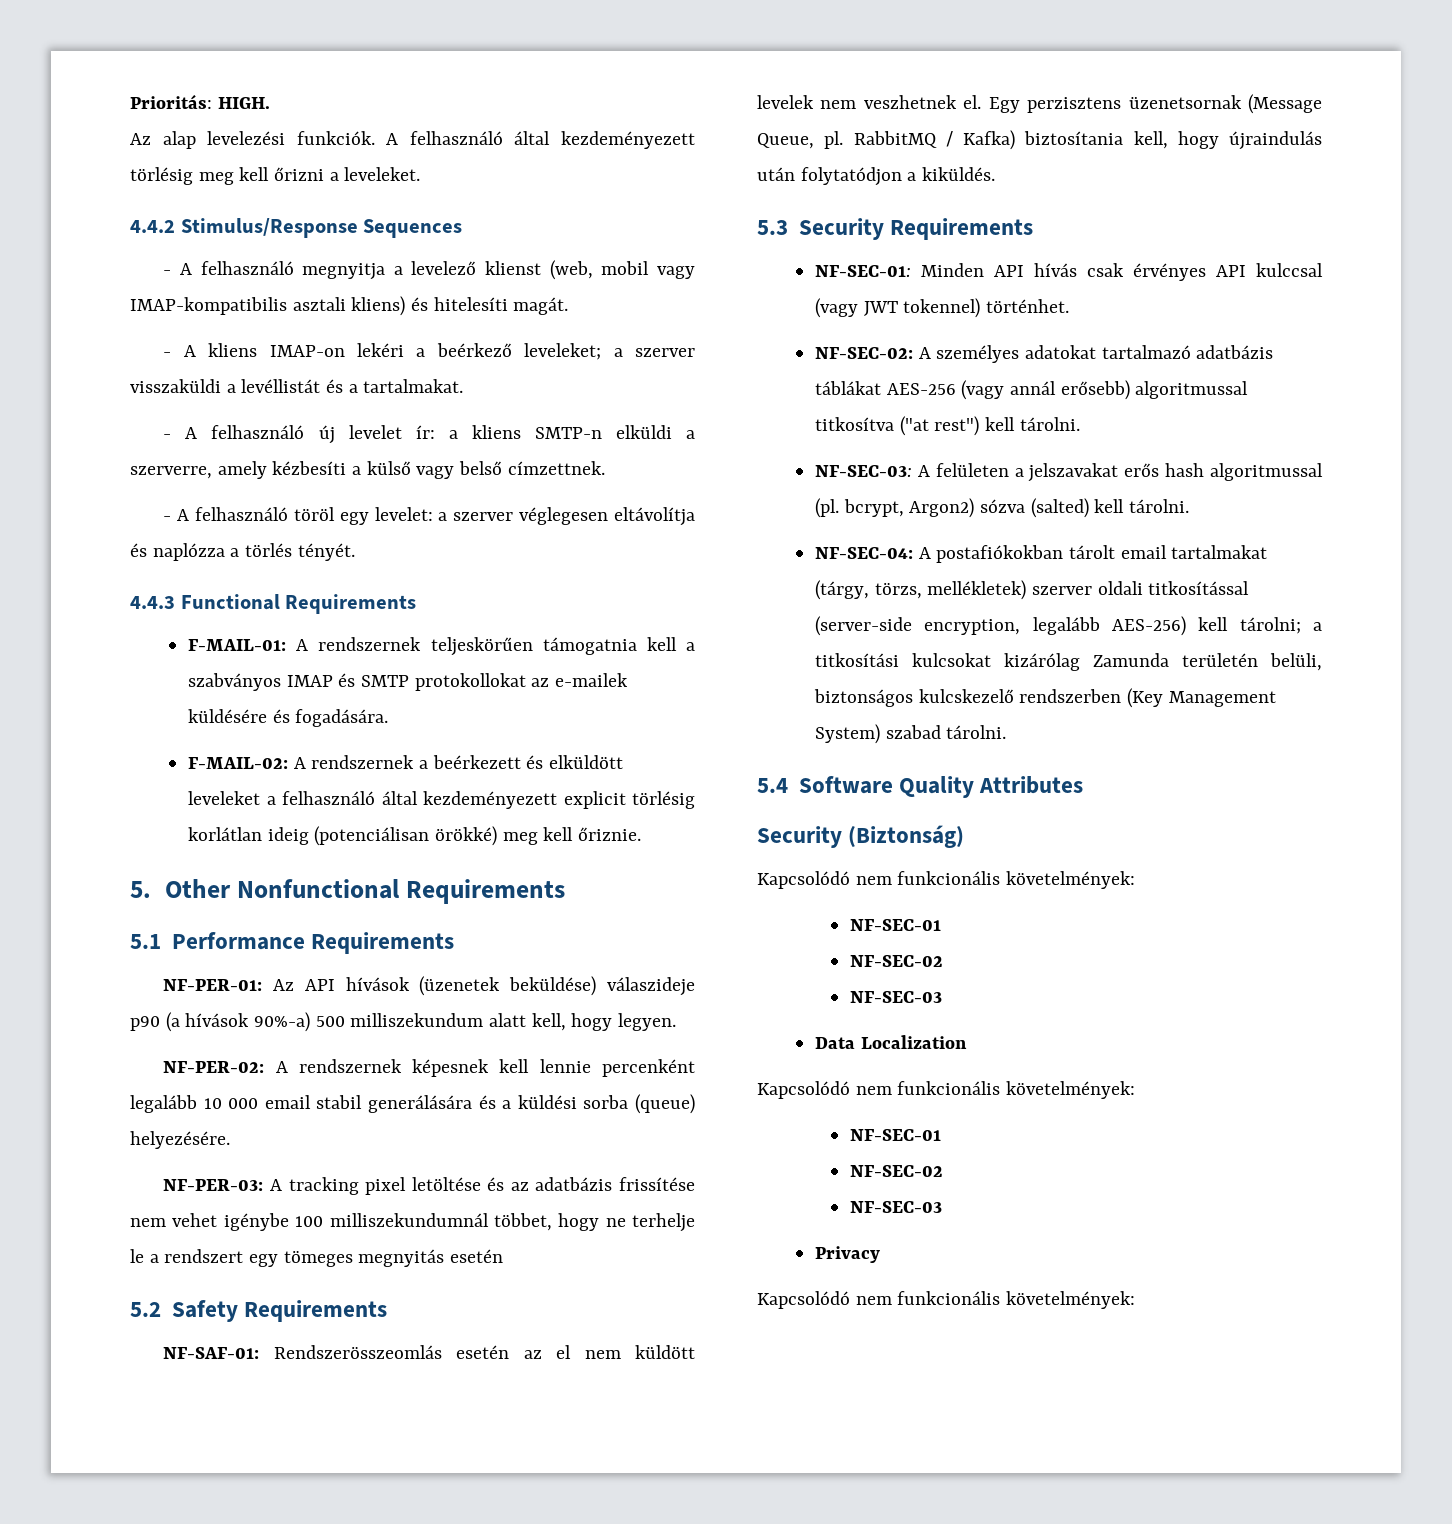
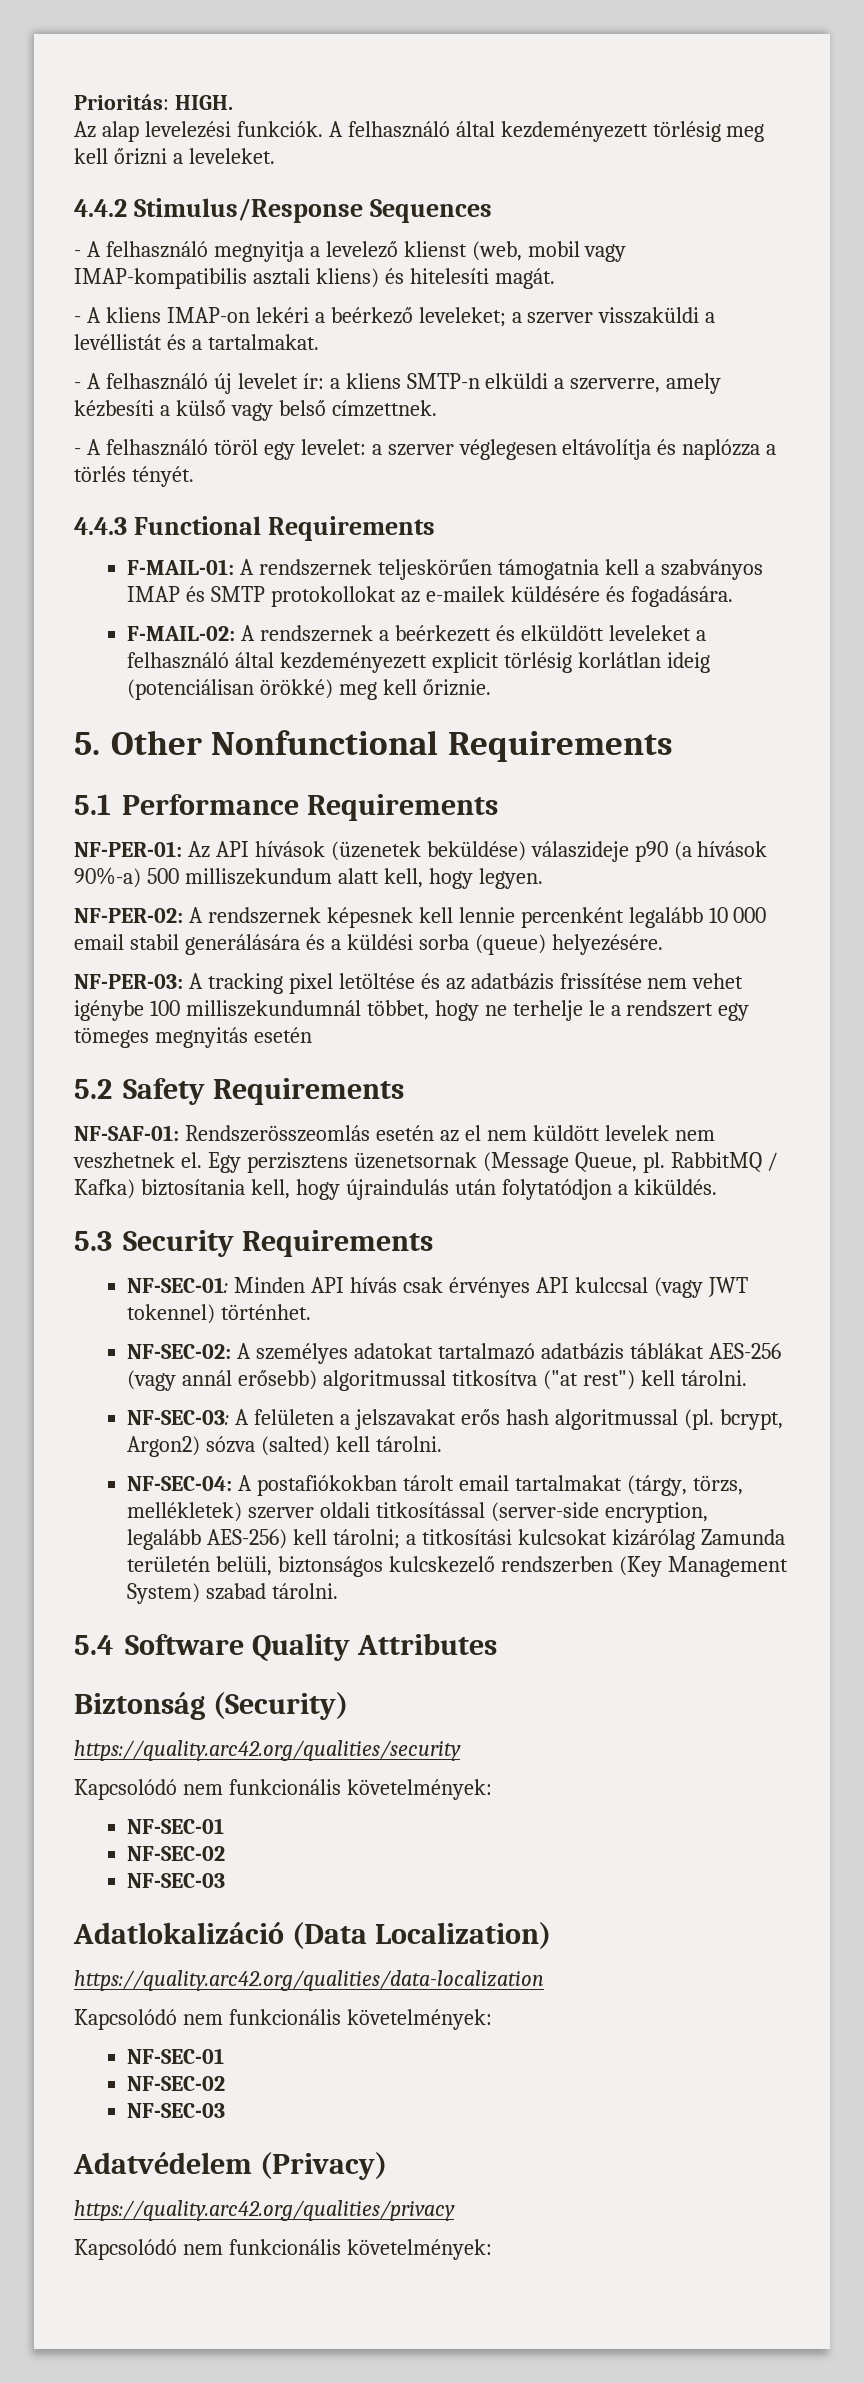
[757,825,965,848] [757,871,1136,889] [849,919,941,931] [849,955,943,967] [849,991,942,1003] [815,1035,967,1049] [757,1081,1136,1099] [849,1129,941,1141] [849,1165,943,1177] [849,1201,942,1213] [815,1246,881,1263] Security (Biztonság) // Kapcsolódó nem funkcionális követelmények: // NF-SEC-01 // NF-SEC-02 // NF-SEC-03 // Data Localization // Kapcsolódó nem funkcionális követelmények: // NF-SEC-01 // NF-SEC-02 // NF-SEC-03 // Privacy -> [74,1692,348,1720] [74,1740,461,1761] [74,1779,492,1800] [127,1818,225,1834] [127,1846,226,1861] [127,1873,226,1888] [73,1922,551,1949] [74,1970,544,1991] [74,2009,492,2030] [127,2048,225,2064] [127,2076,226,2091] [127,2103,226,2118] [73,2152,387,2180] [74,2200,455,2221] Biztonság (Security) // https://quality.arc42.org/qualities/security // Kapcsolódó nem funkcionális követelmények: // NF-SEC-01 // NF-SEC-02 // NF-SEC-03 // Adatlokalizáció (Data Localization) // https://quality.arc42.org/qualities/data-localization // Kapcsolódó nem funkcionális követelmények: // NF-SEC-01 // NF-SEC-02 // NF-SEC-03 // Adatvédelem (Privacy) // https://quality.arc42.org/qualities/privacy

